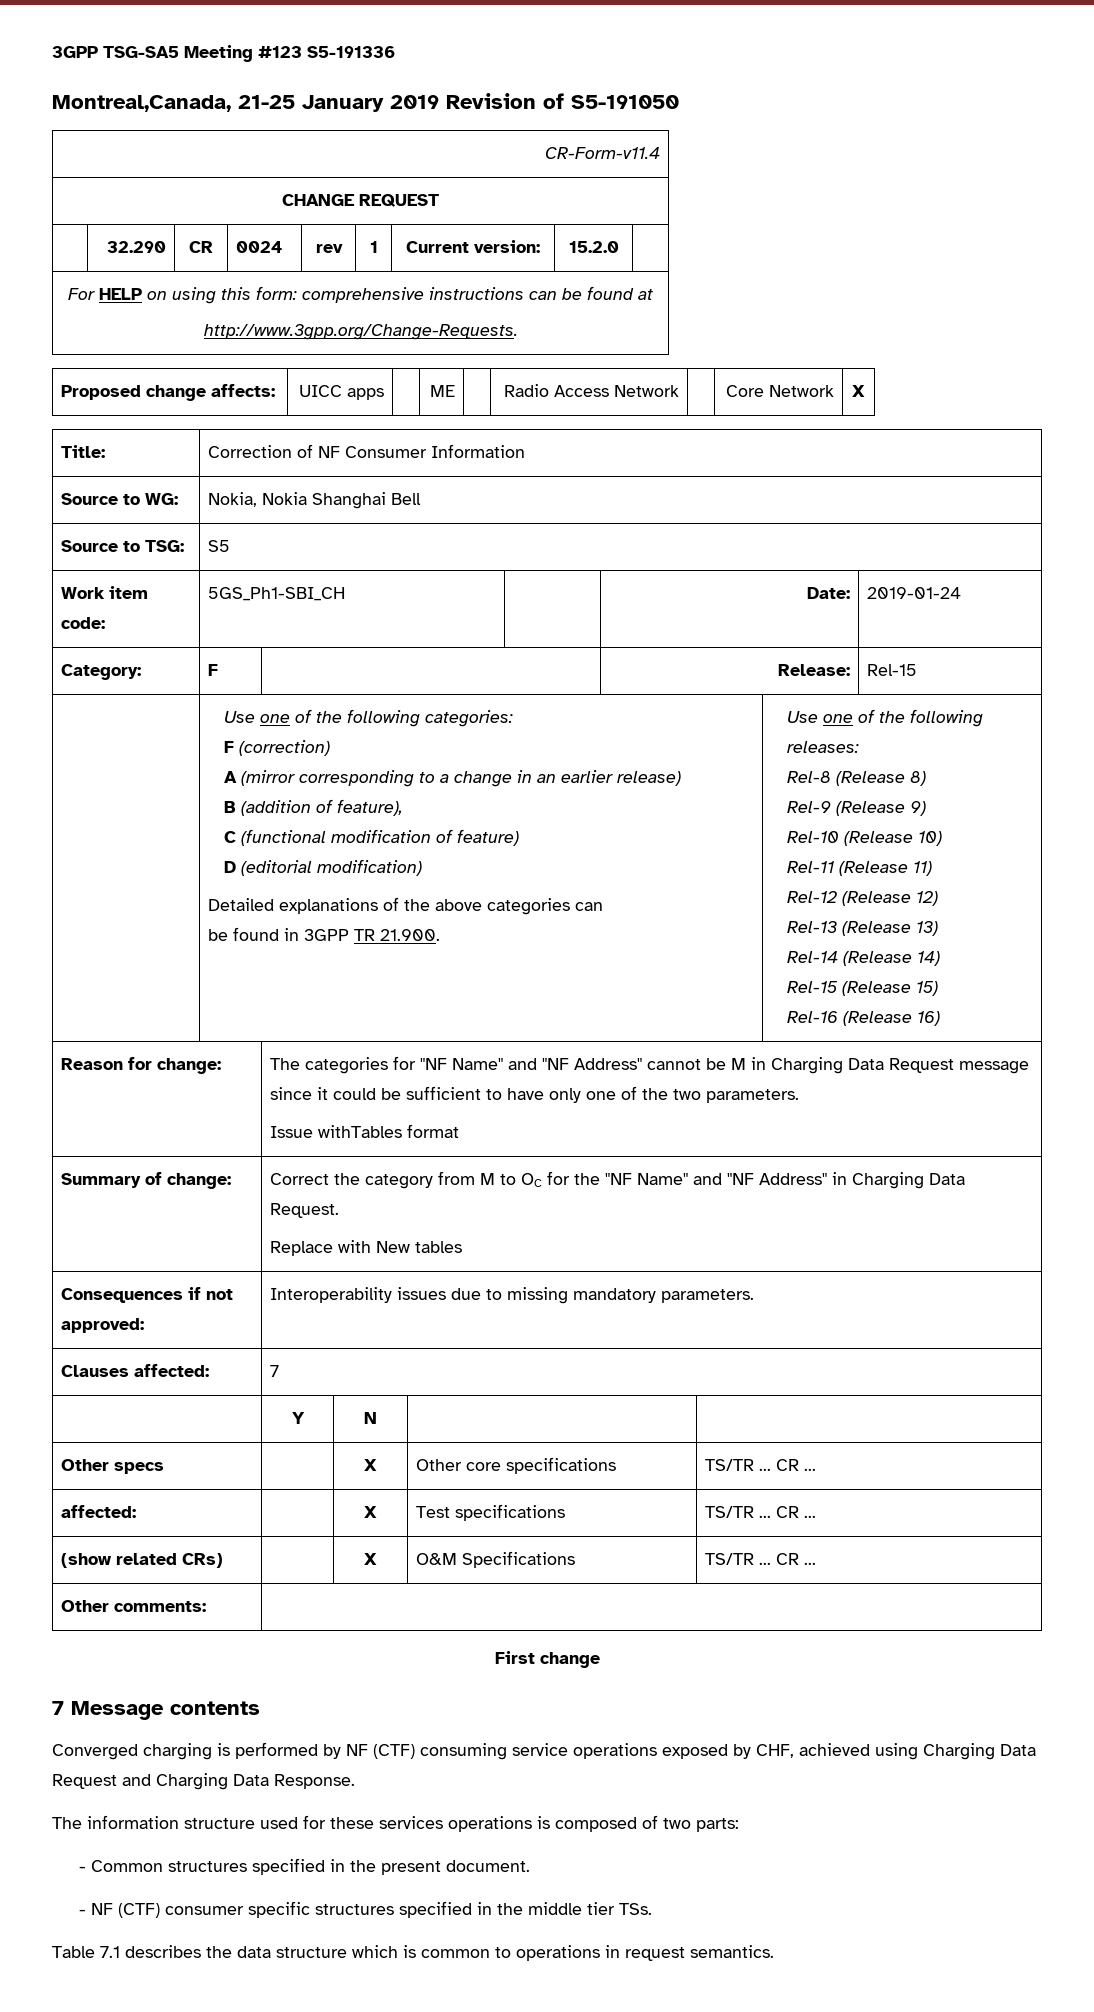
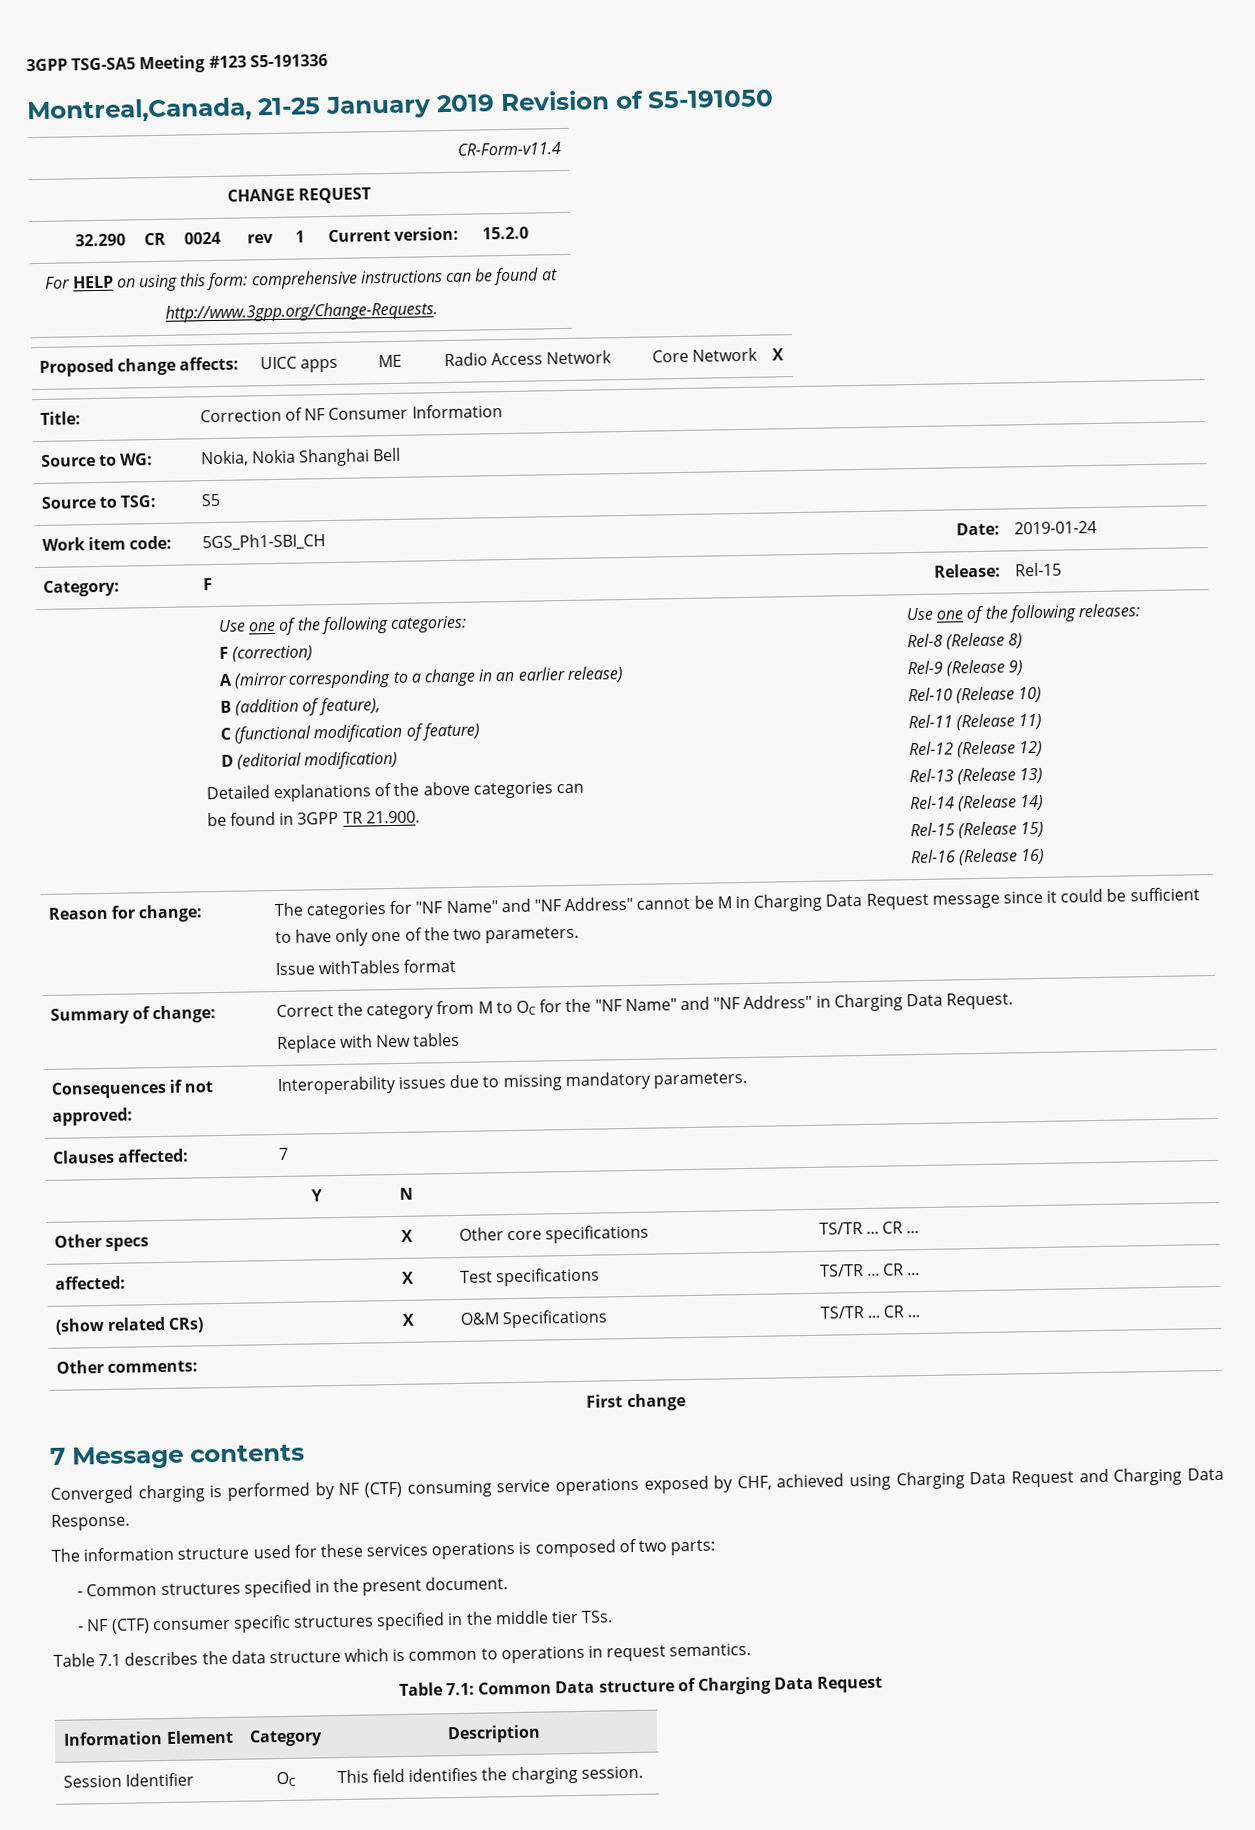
(774, 1951) none -> [398,1675,884,1697] [63,1729,234,1746] [249,1729,323,1747] [446,1724,541,1744] [62,1772,195,1788] [276,1771,296,1787] [336,1765,643,1785] // Table 7.1: Common Data structure of Charging Data Request // Information Element | Category | Description // Session Identifier | OC | This field identifies the charging session.

